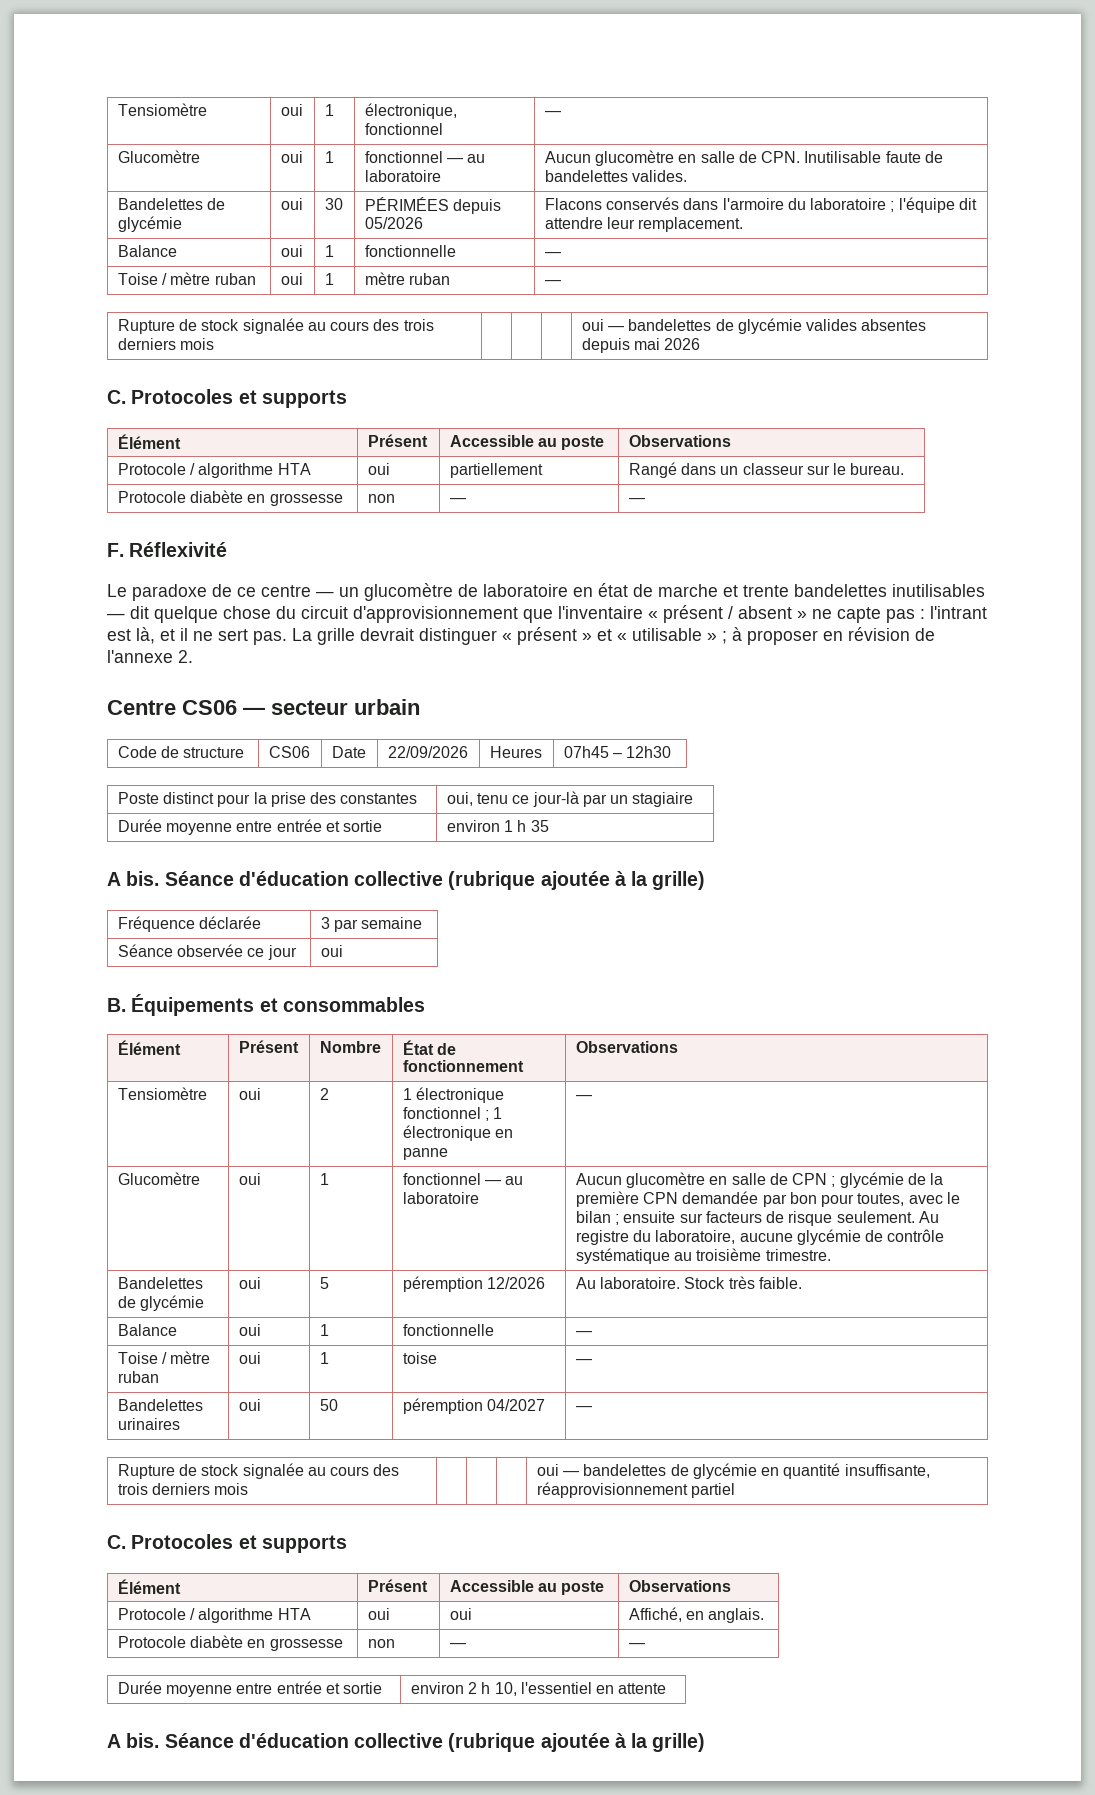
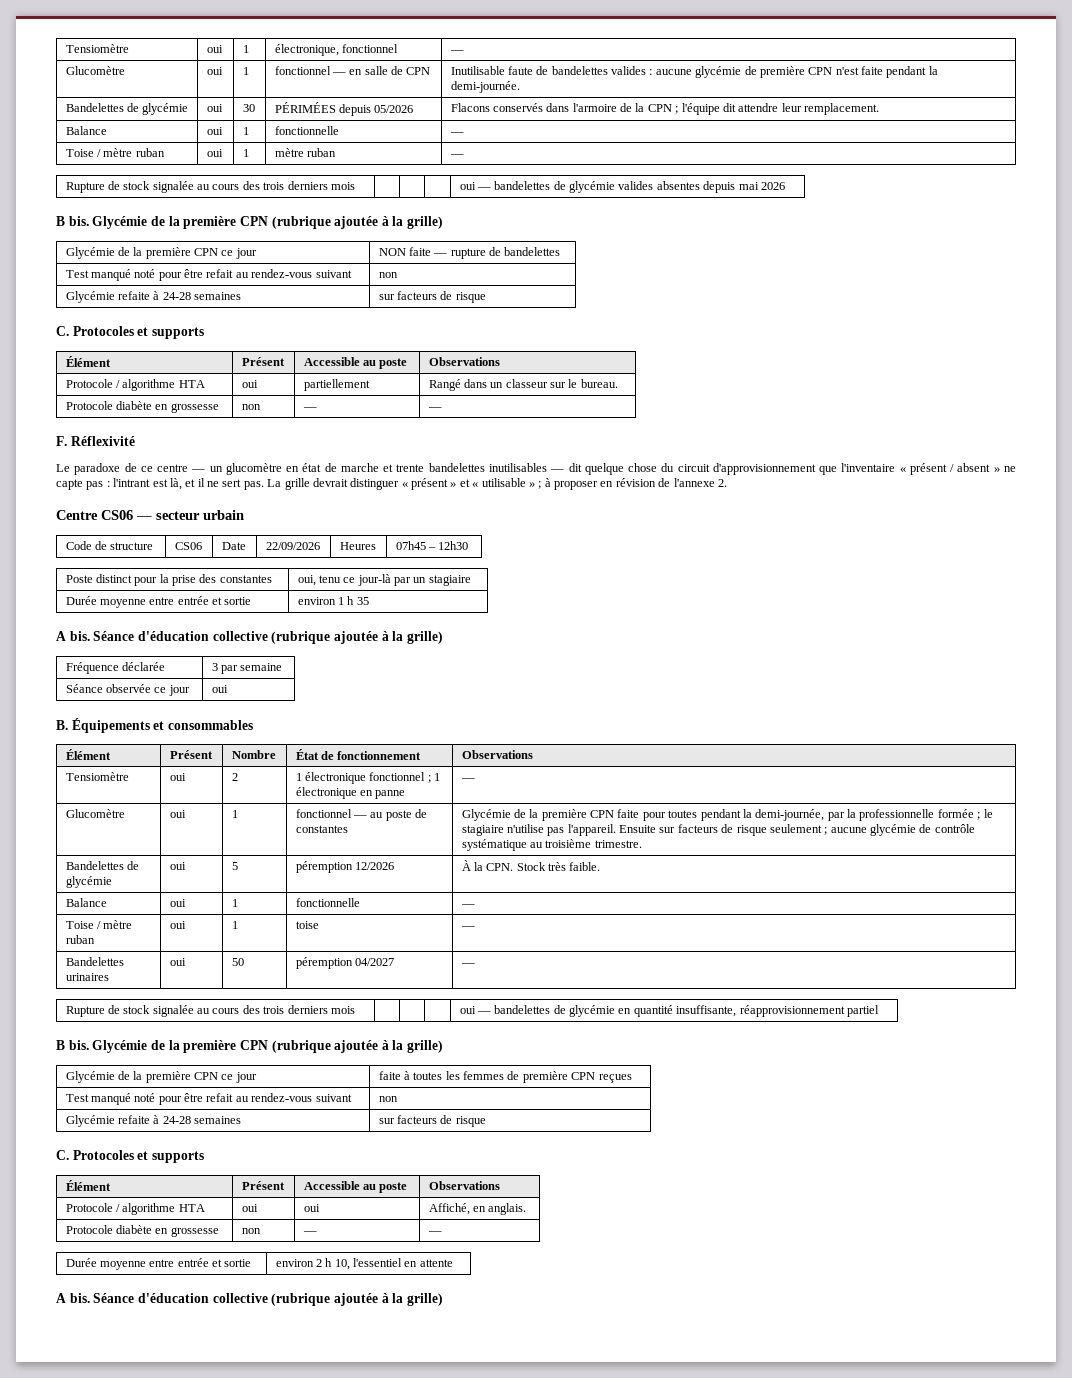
[467,154,486,163] [364,170,441,182] [544,150,801,166] au laboratoire | Aucun glucomètre en salle de CPN. -> [349,66,431,75] en salle de CPN |
[631,170,687,182] valides. -> [611,66,938,78] [450,81,520,93] valides : aucune glycémie de première CPN n'est faite pendant la demi-journée.
[787,198,887,210] du laboratoire -> [620,103,672,112] de la CPN
(701, 344) none -> [56,216,444,229] [65,247,257,259] [378,247,561,259] [65,269,352,281] [378,272,398,278] [65,291,242,303] [378,291,486,303] // B bis. Glycémie de la première CPN (rubrique ajoutée à la grille) // Glycémie de la première CPN ce jour | NON faite — rupture de bandelettes // Test manqué noté pour être refait au rendez-vous suivant | non // Glycémie refaite à 24-28 semaines | sur facteurs de risque
[458,584,568,597] de laboratoire -> (282, 469) none
[402,1192,479,1204] [575,1172,944,1188] [575,1191,961,1207] [575,1211,940,1226] [575,1230,736,1245] laboratoire | Aucun glucomètre en salle de CPN ; glycémie de la première CPN demandée par bon pour toutes, avec le bilan ; ensuite sur facteurs de risque seulement. Au registre du laboratoire, -> [385,809,428,821] [295,825,348,833] [461,809,993,821] [461,824,828,836] poste de constantes | Glycémie de la première CPN faite pour toutes pendant la demi-journée, par la professionnelle formée ; le stagiaire n'utilise pas l'appareil. Ensuite sur facteurs de risque seulement ;
[575,1277,680,1289] Au laboratoire. -> [461,860,514,871] À la CPN.
(735, 1490) none -> [56,1040,444,1053] [65,1071,257,1083] [378,1071,632,1083] [65,1093,352,1105] [378,1096,398,1102] [65,1115,242,1127] [378,1115,486,1127] // B bis. Glycémie de la première CPN (rubrique ajoutée à la grille) // Glycémie de la première CPN ce jour | faite à toutes les femmes de première CPN reçues // Test manqué noté pour être refait au rendez-vous suivant | non // Glycémie refaite à 24-28 semaines | sur facteurs de risque

